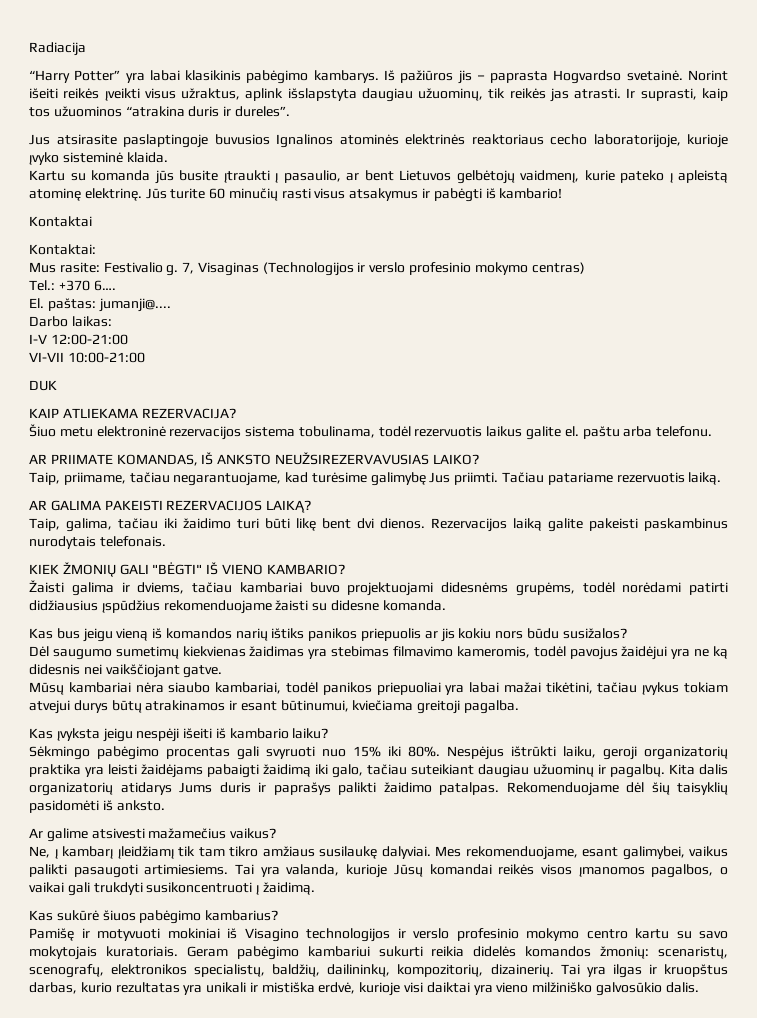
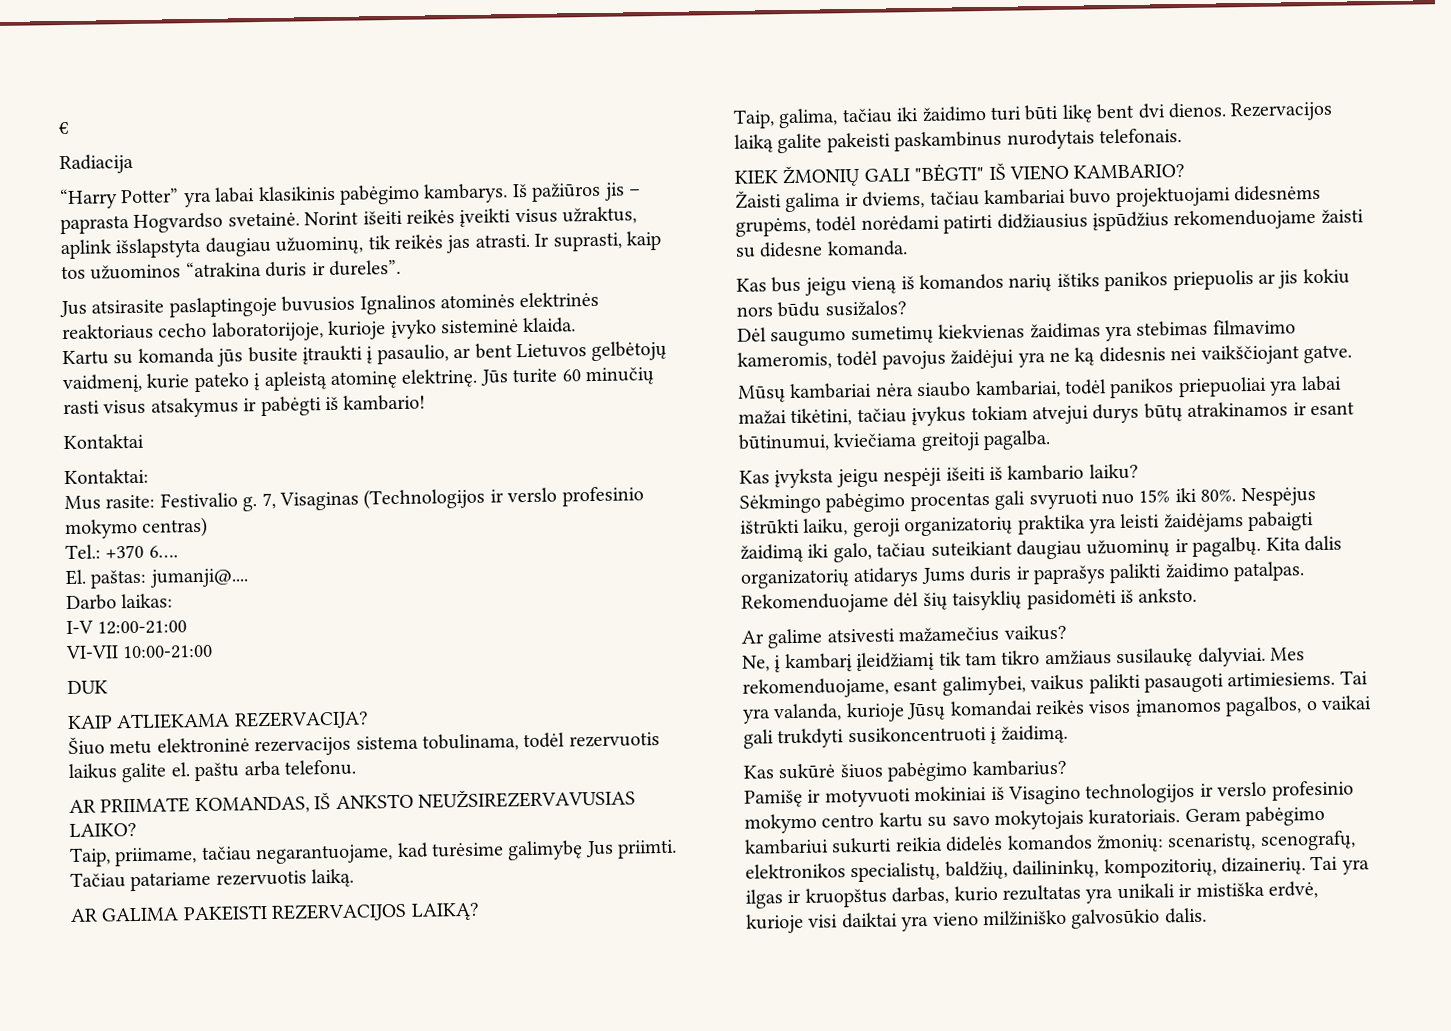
(29, 49) none -> [58,121,69,135] € //

